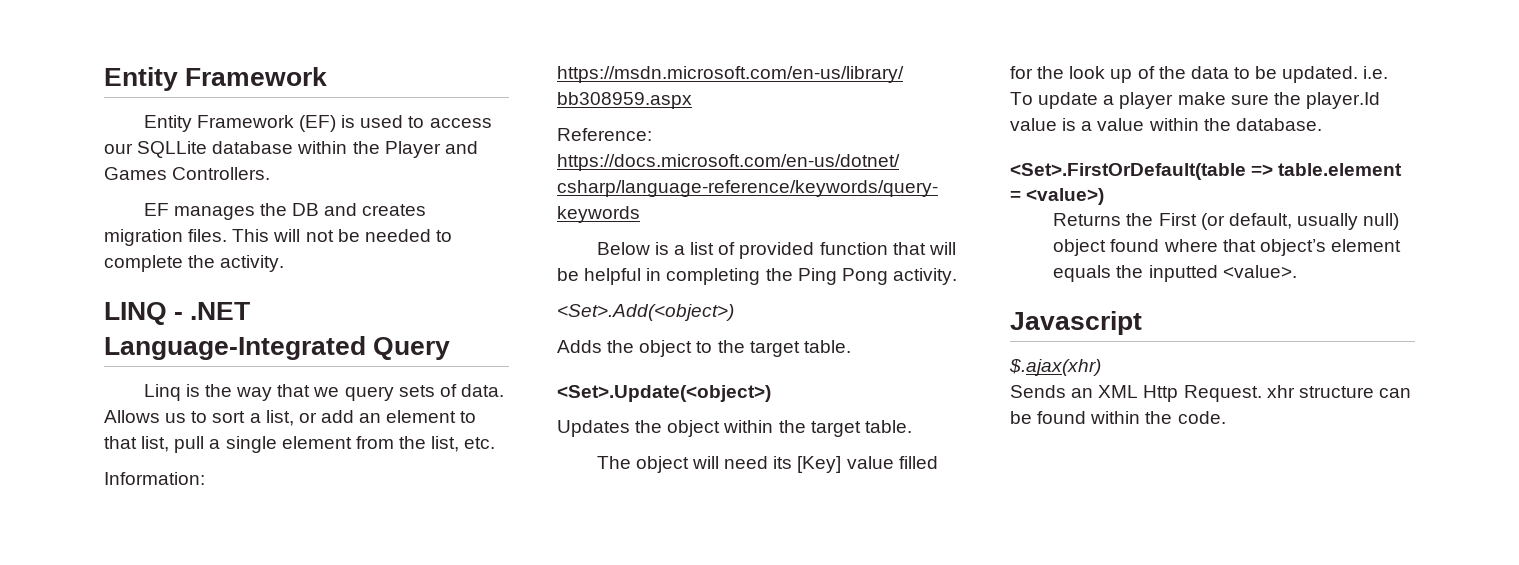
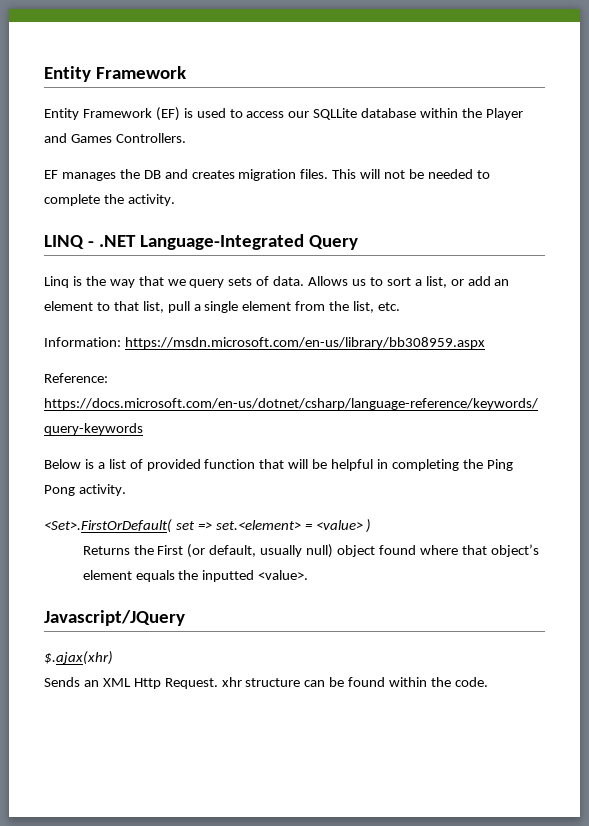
[557,304,734,321] [557,340,851,357] [557,385,771,402] [557,420,912,437] [596,456,938,473] [1010,66,1389,83] [1010,92,1380,109] [1010,118,1322,131] [1010,163,1403,180] [1010,188,1105,205] <Set>.Add(<object>) // Adds the object to the target table. // <Set>.Update(<object>) // Updates the object within the target table. // The object will need its [Key] value filled for the look up of the data to be updated. i.e. To update a player make sure the player.Id value is a value within the database. // <Set>.FirstOrDefault(table => table.element = <value>) -> [44,519,372,533] <Set>.FirstOrDefault( set => set.<element> = <value> )
[1010,311,1142,335] Javascript -> [44,610,185,626] Javascript/JQuery

